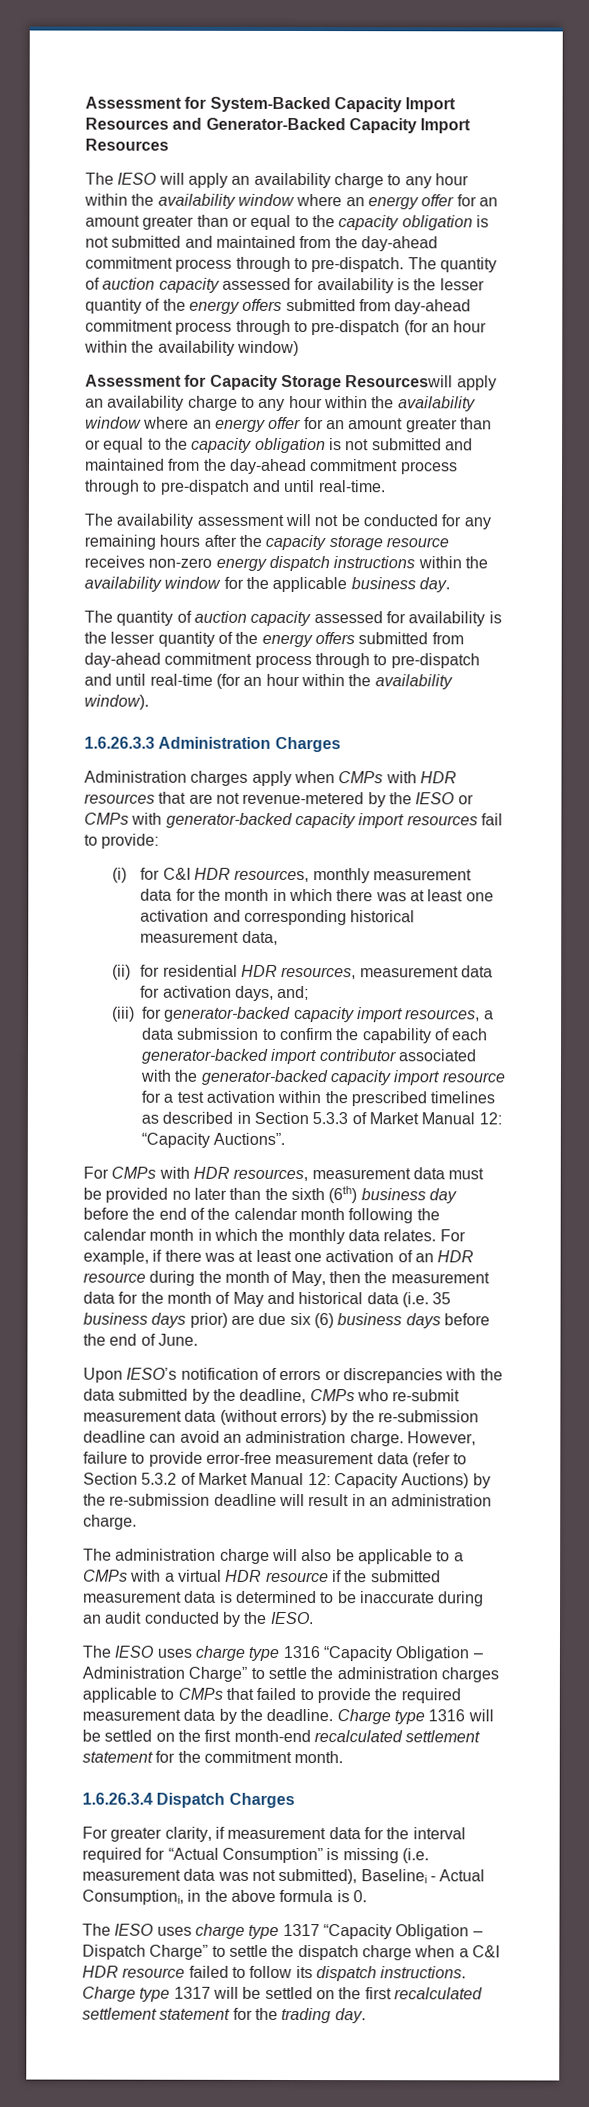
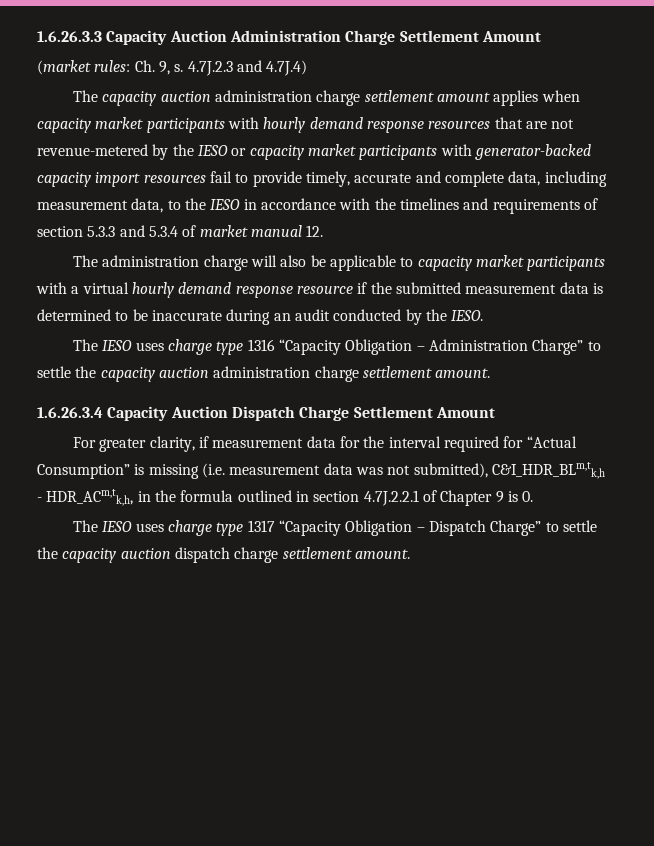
[85,96,457,113] [85,117,472,134] [85,138,169,151] [85,172,469,189] [84,193,498,210] [85,214,489,231] [85,235,438,252] [85,256,497,273] [85,277,485,294] [85,298,472,315] [85,319,488,336] [84,340,299,357] [85,374,497,391] [85,395,476,412] [85,416,492,433] [85,437,473,454] [85,458,458,475] [84,479,386,495] [84,513,491,530] [84,534,449,551] [84,555,488,572] [84,576,450,593] [84,610,502,627] [84,631,464,648] [84,652,480,669] [84,673,453,690] [84,694,149,710] [84,736,341,753] [84,770,457,786] Assessment for System-Backed Capacity Import Resources and Generator-Backed Capacity Import Resources // The IESO will apply an availability charge to any hour within the availability window where an energy offer for an amount greater than or equal to the capacity obligation is not submitted and maintained from the day-ahead commitment process through to pre-dispatch. The quantity of auction capacity assessed for availability is the lesser quantity of the energy offers submitted from day-ahead commitment process through to pre-dispatch (for an hour within the availability window) // Assessment for Capacity Storage Resourceswill apply an availability charge to any hour within the availability window where an energy offer for an amount greater than or equal to the capacity obligation is not submitted and maintained from the day-ahead commitment process through to pre-dispatch and until real-time. // The availability assessment will not be conducted for any remaining hours after the capacity storage resource receives non-zero energy dispatch instructions within the availability window for the applicable business day. // The quantity of auction capacity assessed for availability is the lesser quantity of the energy offers submitted from day-ahead commitment process through to pre-dispatch and until real-time (for an hour within the availability window). // 1.6.26.3.3 Administration Charges // Administration charges apply when CMPs with HDR -> [37,30,541,45] [37,60,308,76] [73,90,580,106] [37,117,424,133] 1.6.26.3.3 Capacity Auction Administration Charge Settlement Amount // (market rules: Ch. 9, s. 4.7J.2.3 and 4.7J.4) // The capacity auction administration charge settlement amount applies when capacity market participants with hourly demand response
[84,812,129,825] CMPs -> [249,144,438,160] capacity market participants
[101,833,160,849] [112,867,472,884] [140,888,494,902] [140,909,416,926] [140,930,278,945] [112,964,493,980] [140,985,310,1001] [112,1006,494,1023] [142,1027,489,1044] [141,1048,478,1065] [140,1069,505,1086] [141,1090,496,1107] [141,1111,502,1125] [141,1132,286,1148] [83,1166,485,1182] [83,1186,457,1204] [83,1207,440,1224] [83,1228,466,1245] [83,1249,475,1265] [83,1270,490,1287] [83,1291,452,1308] [83,1312,490,1329] [83,1333,198,1346] [83,1367,503,1384] [83,1388,461,1404] [83,1409,479,1426] [83,1430,476,1447] [83,1451,468,1468] [83,1472,491,1489] [83,1493,493,1507] [83,1514,137,1530] provide: // (i) for C&I HDR resources, monthly measurement data for the month in which there was at least one activation and corresponding historical measurement data, // (ii) for residential HDR resources, measurement data for activation days, and; // (iii) for generator-backed capacity import resources, a data submission to confirm the capability of each generator-backed import contributor associated with the generator-backed capacity import resource for a test activation within the prescribed timelines as described in Section 5.3.3 of Market Manual 12: “Capacity Auctions”. // For CMPs with HDR resources, measurement data must be provided no later than the sixth (6th) business day before the end of the calendar month following the calendar month in which the monthly data relates. For example, if there was at least one activation of an HDR resource during the month of May, then the measurement data for the month of May and historical data (i.e. 35 business days prior) are due six (6) business days before the end of June. // Upon IESO’s notification of errors or discrepancies with the data submitted by the deadline, CMPs who re-submit measurement data (without errors) by the re-submission deadline can avoid an administration charge. However, failure to provide error-free measurement data (refer to Section 5.3.2 of Market Manual 12: Capacity Auctions) by the re-submission deadline will result in an administration charge. -> [252,171,607,187] [37,198,598,214] [37,225,324,237] provide timely, accurate and complete data, including measurement data, to the IESO in accordance with the timelines and requirements of section 5.3.3 and 5.3.4 of market manual 12.
[453,1552,464,1562] [83,1569,263,1582] a CMPs with a virtual HDR -> [417,255,606,271] [36,282,293,298] capacity market participants with a virtual hourly demand response
[336,1667,499,1683] [82,1687,461,1704] [82,1708,494,1725] [82,1729,481,1743] [82,1750,344,1764] [82,1792,295,1809] administration charges applicable to CMPs that failed to provide the required measurement data by the deadline. Charge type 1316 will be settled on the first month-end recalculated settlement statement for the commitment month. // 1.6.26.3.4 Dispatch Charges -> [100,366,491,382] [37,406,495,421] capacity auction administration charge settlement amount. // 1.6.26.3.4 Capacity Auction Dispatch Charge Settlement Amount
[360,1869,486,1884] [82,1889,334,1905] Baselinei - Actual Consumptioni, in the above formula -> [491,462,605,479] [37,489,504,506] C&I_HDR_BLm,tk,h - HDR_ACm,tk,h, in the formula outlined in section 4.7J.2.2.1 of Chapter 9
[297,1945,500,1961] [82,1965,467,1982] [82,1986,483,2002] [82,2007,366,2024] dispatch charge when a C&I HDR resource failed to follow its dispatch instructions. Charge type 1317 will be settled on the first recalculated settlement statement for the trading day. -> [62,547,410,563] capacity auction dispatch charge settlement amount.

